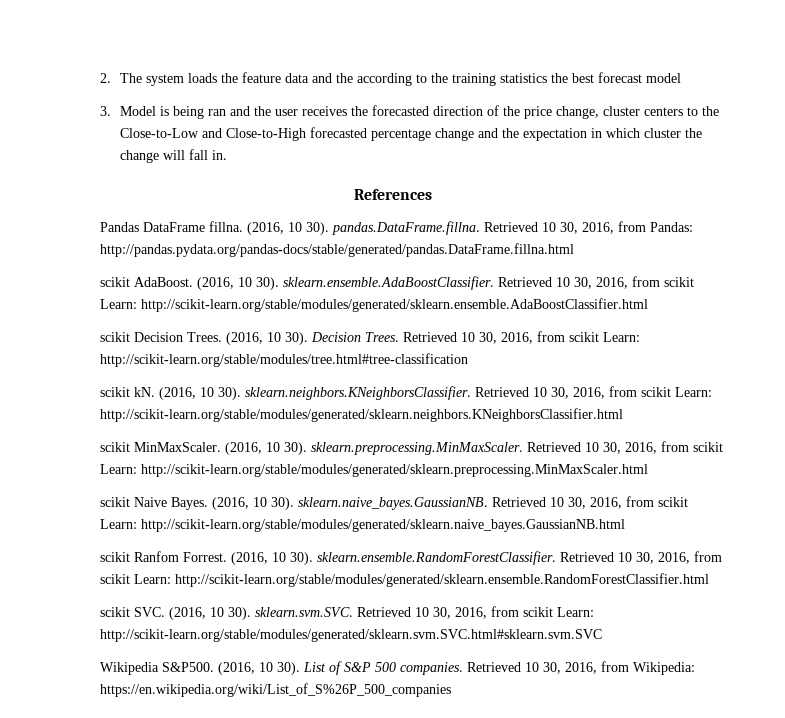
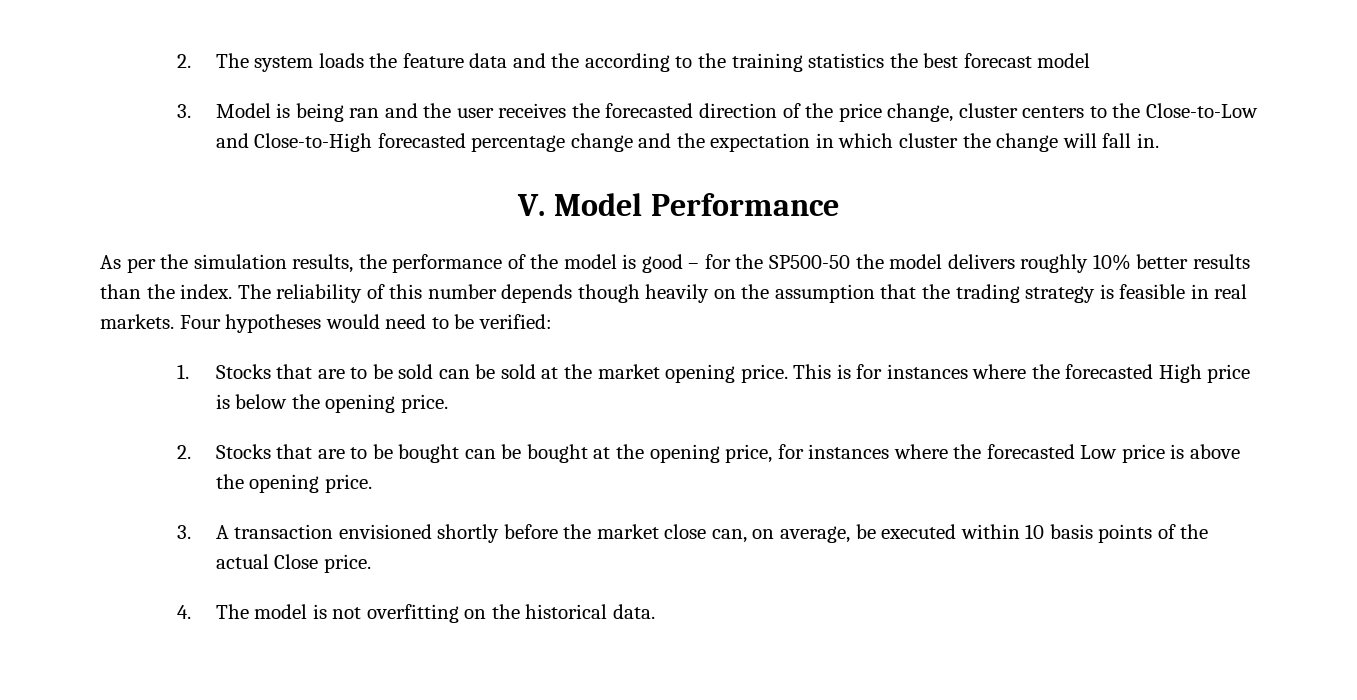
[353,189,432,200] [100,221,694,235] [100,243,575,257] [100,276,695,290] [100,298,649,312] [100,331,641,345] [100,353,469,367] [100,386,713,400] [100,408,624,422] [100,441,724,455] [100,464,649,477] [100,496,689,510] [100,519,626,532] [100,551,723,565] [100,573,710,587] [100,606,595,620] [100,629,603,642] [100,661,696,675] [100,683,452,697] References // Pandas DataFrame fillna. (2016, 10 30). pandas.DataFrame.fillna. Retrieved 10 30, 2016, from Pandas: http://pandas.pydata.org/pandas-docs/stable/generated/pandas.DataFrame.fillna.html // scikit AdaBoost. (2016, 10 30). sklearn.ensemble.AdaBoostClassifier. Retrieved 10 30, 2016, from scikit Learn: http://scikit-learn.org/stable/modules/generated/sklearn.ensemble.AdaBoostClassifier.html // scikit Decision Trees. (2016, 10 30). Decision Trees. Retrieved 10 30, 2016, from scikit Learn: http://scikit-learn.org/stable/modules/tree.html#tree-classification // scikit kN. (2016, 10 30). sklearn.neighbors.KNeighborsClassifier. Retrieved 10 30, 2016, from scikit Learn: http://scikit-learn.org/stable/modules/generated/sklearn.neighbors.KNeighborsClassifier.html // scikit MinMaxScaler. (2016, 10 30). sklearn.preprocessing.MinMaxScaler. Retrieved 10 30, 2016, from scikit Learn: http://scikit-learn.org/stable/modules/generated/sklearn.preprocessing.MinMaxScaler.html // scikit Naive Bayes. (2016, 10 30). sklearn.naive_bayes.GaussianNB. Retrieved 10 30, 2016, from scikit Learn: http://scikit-learn.org/stable/modules/generated/sklearn.naive_bayes.GaussianNB.html // scikit Ranfom Forrest. (2016, 10 30). sklearn.ensemble.RandomForestClassifier. Retrieved 10 30, 2016, from scikit Learn: http://scikit-learn.org/stable/modules/generated/sklearn.ensemble.RandomForestClassifier.html // scikit SVC. (2016, 10 30). sklearn.svm.SVC. Retrieved 10 30, 2016, from scikit Learn: http://scikit-learn.org/stable/modules/generated/sklearn.svm.SVC.html#sklearn.svm.SVC // Wikipedia S&P500. (2016, 10 30). List of S&P 500 companies. Retrieved 10 30, 2016, from Wikipedia: https://en.wikipedia.org/wiki/List_of_S%26P_500_companies -> [517,193,839,216] [100,254,1250,273] [100,284,1248,303] [100,314,552,333] [177,364,1251,383] [215,394,448,413] [177,444,1240,463] [215,474,372,493] [177,524,1209,543] [215,554,371,573] [177,604,655,623] V. Model Performance // As per the simulation results, the performance of the model is good – for the SP500-50 the model delivers roughly 10% better results than the index. The reliability of this number depends though heavily on the assumption that the trading strategy is feasible in real markets. Four hypotheses would need to be verified: // 1. Stocks that are to be sold can be sold at the market opening price. This is for instances where the forecasted High price is below the opening price. // 2. Stocks that are to be bought can be bought at the opening price, for instances where the forecasted Low price is above the opening price. // 3. A transaction envisioned shortly before the market close can, on average, be executed within 10 basis points of the actual Close price. // 4. The model is not overfitting on the historical data.

